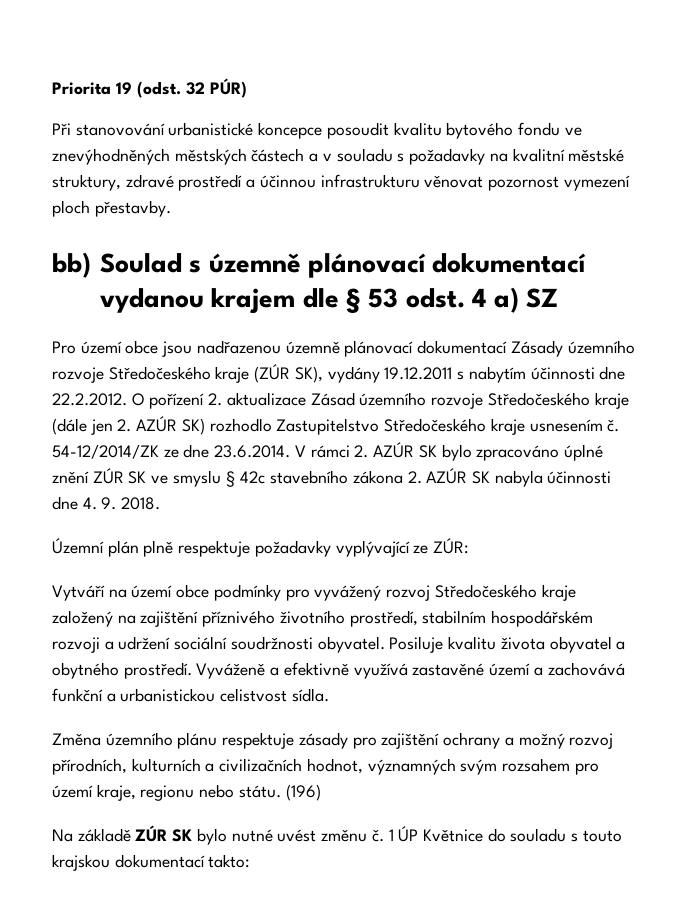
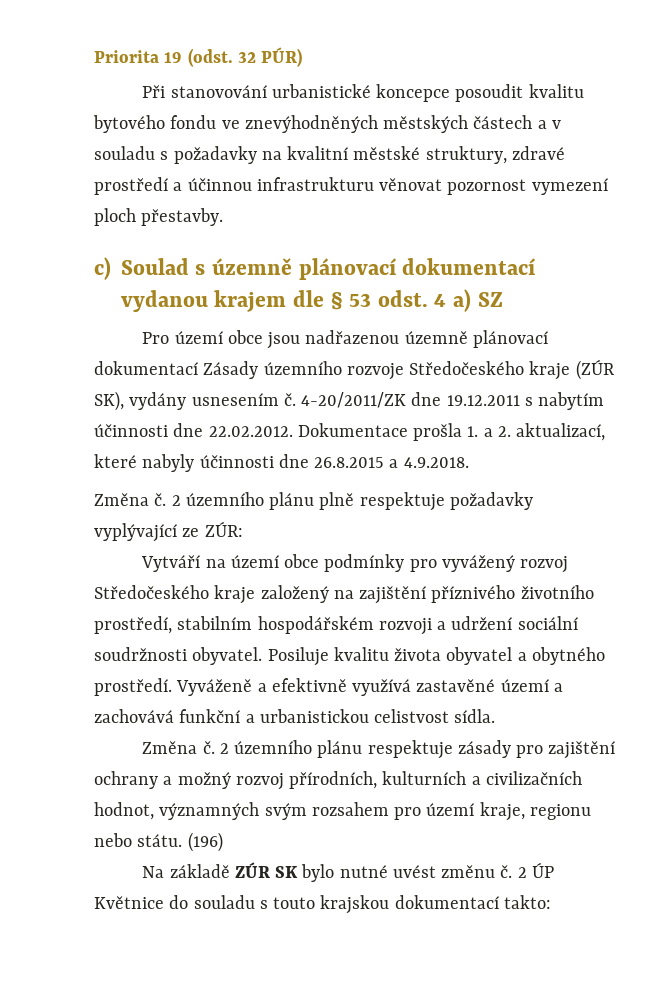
[52,252,91,278] bb) -> [94,257,111,280] c)
(380, 374) none -> [191,392,442,408] usnesením č. 4-20/2011/ZK dne
[52,392,629,409] [52,416,620,435] [52,442,603,461] [52,468,612,487] [52,496,161,510] [52,538,139,557] 22.2.2012. O pořízení 2. aktualizace Zásad územního rozvoje Středočeského kraje (dále jen 2. AZÚR SK) rozhodlo Zastupitelstvo Středočeského kraje usnesením č. 54-12/2014/ZK ze dne 23.6.2014. V rámci 2. AZÚR SK bylo zpracováno úplné znění ZÚR SK ve smyslu § 42c stavebního zákona 2. AZÚR SK nabyla účinnosti dne 4. 9. 2018. // Územní plán -> [208,423,606,441] [94,454,469,472] [94,492,315,510] 22.02.2012. Dokumentace prošla 1. a 2. aktualizací, které nabyly účinnosti dne 26.8.2015 a 4.9.2018. // Změna č. 2 územního plánu
(101, 739) none -> [202,741,229,754] č. 2
[388,829,394,841] 1 -> [517,867,527,878] 2

